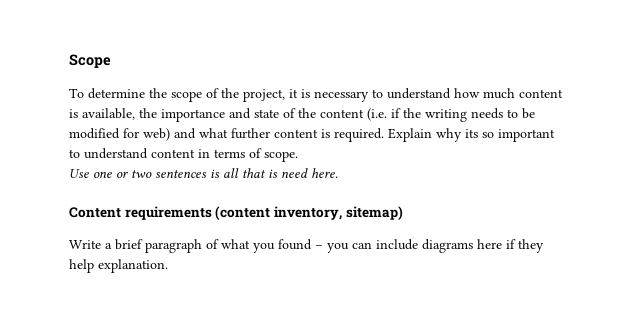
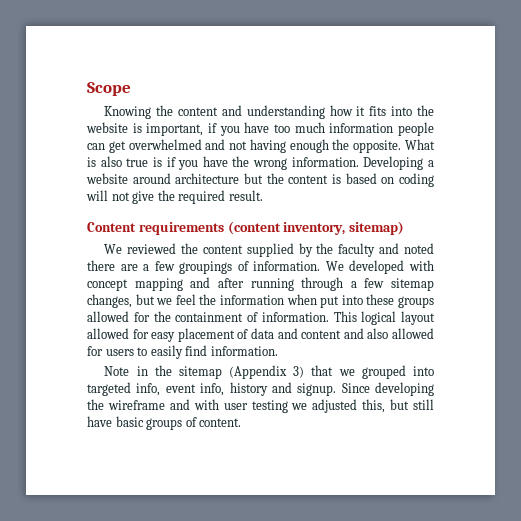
[69,88,563,102] [69,108,535,122] [69,128,555,142] [69,148,298,162] [69,168,338,178] To determine the scope of the project, it is necessary to understand how much content is available, the importance and state of the content (i.e. if the writing needs to be modified for web) and what further content is required. Explain why its so important to understand content in terms of scope. // Use one or two sentences is all that is need here. -> [104,105,434,119] [86,122,434,136] [87,139,435,153] [87,156,434,170] [86,173,434,187] [86,190,263,204] Knowing the content and understanding how it fits into the website is important, if you have too much information people can get overwhelmed and not having enough the opposite. What is also true is if you have the wrong information. Developing a website around architecture but the content is based on coding will not give the required result.
[69,239,544,253] [69,259,168,273] Write a brief paragraph of what you found – you can include diagrams here if they help explanation. -> [104,243,435,257] [87,260,434,274] [87,277,434,291] [87,294,434,308] [87,311,435,325] [87,328,434,342] [87,345,278,359] [104,365,435,379] [87,382,434,396] [87,399,434,413] [87,416,242,430] We reviewed the content supplied by the faculty and noted there are a few groupings of information. We developed with concept mapping and after running through a few sitemap changes, but we feel the information when put into these groups allowed for the containment of information. This logical layout allowed for easy placement of data and content and also allowed for users to easily find information. // Note in the sitemap (Appendix 3) that we grouped into targeted info, event info, history and signup. Since developing the wireframe and with user testing we adjusted this, but still have basic groups of content.

